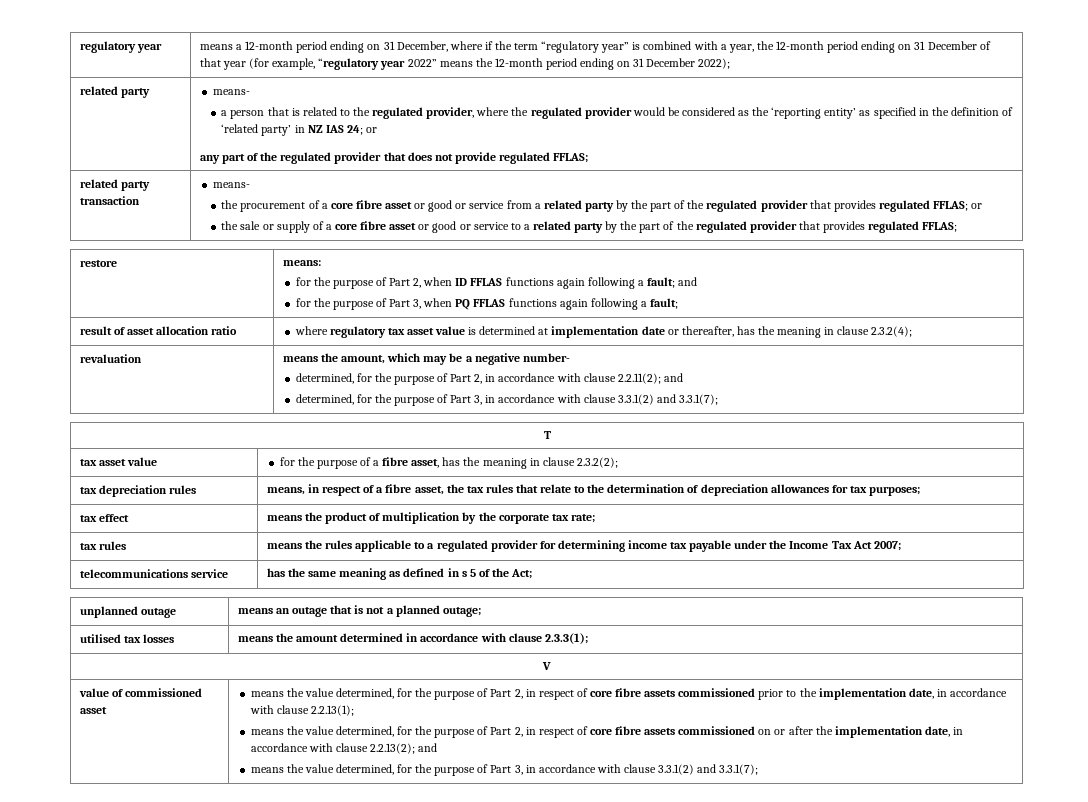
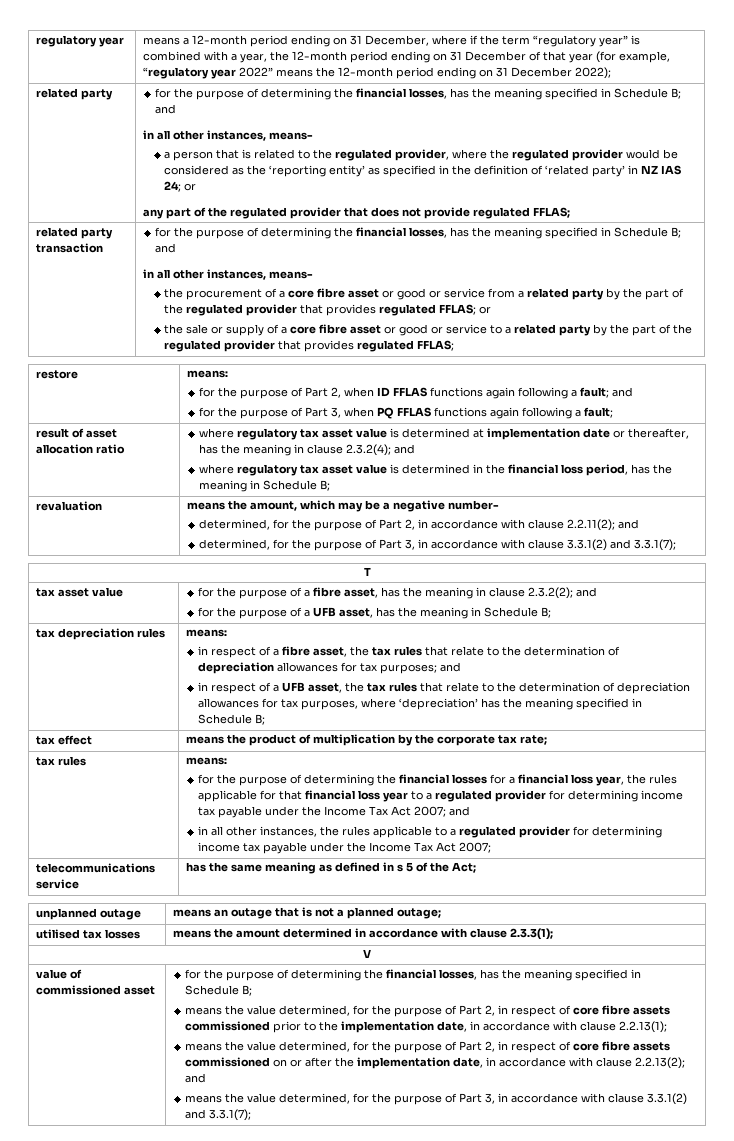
(151, 93) none -> [155,88,682,100] [155,104,177,114] [143,130,267,141] for the purpose of determining the financial losses, has the meaning specified in Schedule B; and // in all other instances,
(140, 200) none -> [155,227,682,239] [155,243,177,253] [143,269,267,280] for the purpose of determining the financial losses, has the meaning specified in Schedule B; and // in all other instances,
(913, 331) none -> [394,444,416,454] [199,464,673,476] [199,480,331,492] and // where regulatory tax asset value is determined in the financial loss period, has the meaning in Schedule B;
(618, 462) none -> [576,587,598,597] [198,607,552,619] and // for the purpose of a UFB asset, has the meaning in Schedule B;
[266,487,305,495] means, -> [186,629,228,637] means: //
(921, 491) none -> [440,662,462,672] [198,682,691,694] [198,698,643,710] [198,714,266,725] and // in respect of a UFB asset, the tax rules that relate to the determination of depreciation allowances for tax purposes, where ‘depreciation’ has the meaning specified in Schedule B;
[266,543,302,549] means -> [186,757,228,765] [198,774,678,786] [198,790,684,802] [198,806,471,818] [198,826,318,837] means: // for the purpose of determining the financial losses for a financial loss year, the rules applicable for that financial loss year to a regulated provider for determining income tax payable under the Income Tax Act 2007; and // in all other instances,
(107, 710) none -> [185,969,642,981] [185,985,253,996] for the purpose of determining the financial losses, has the meaning specified in Schedule B; //

